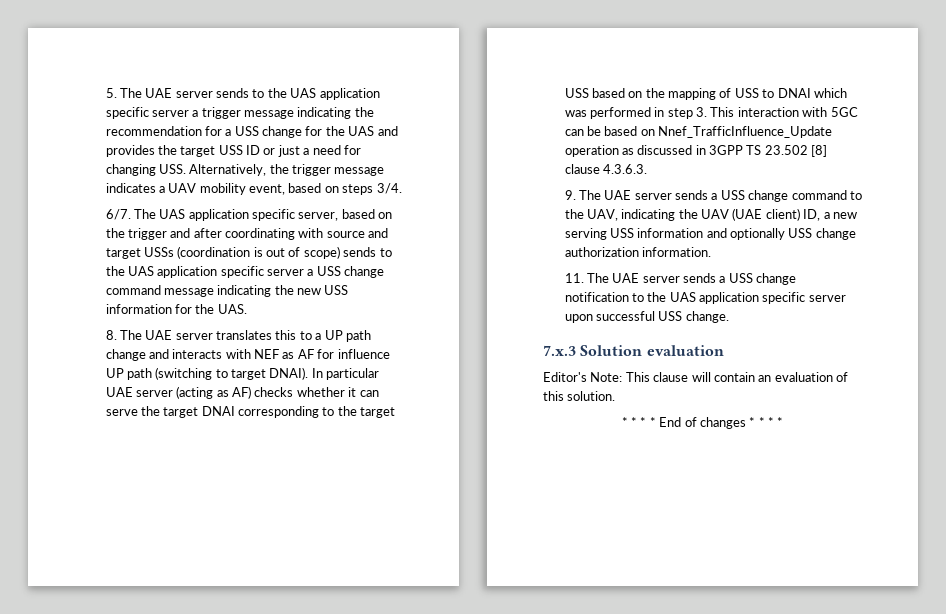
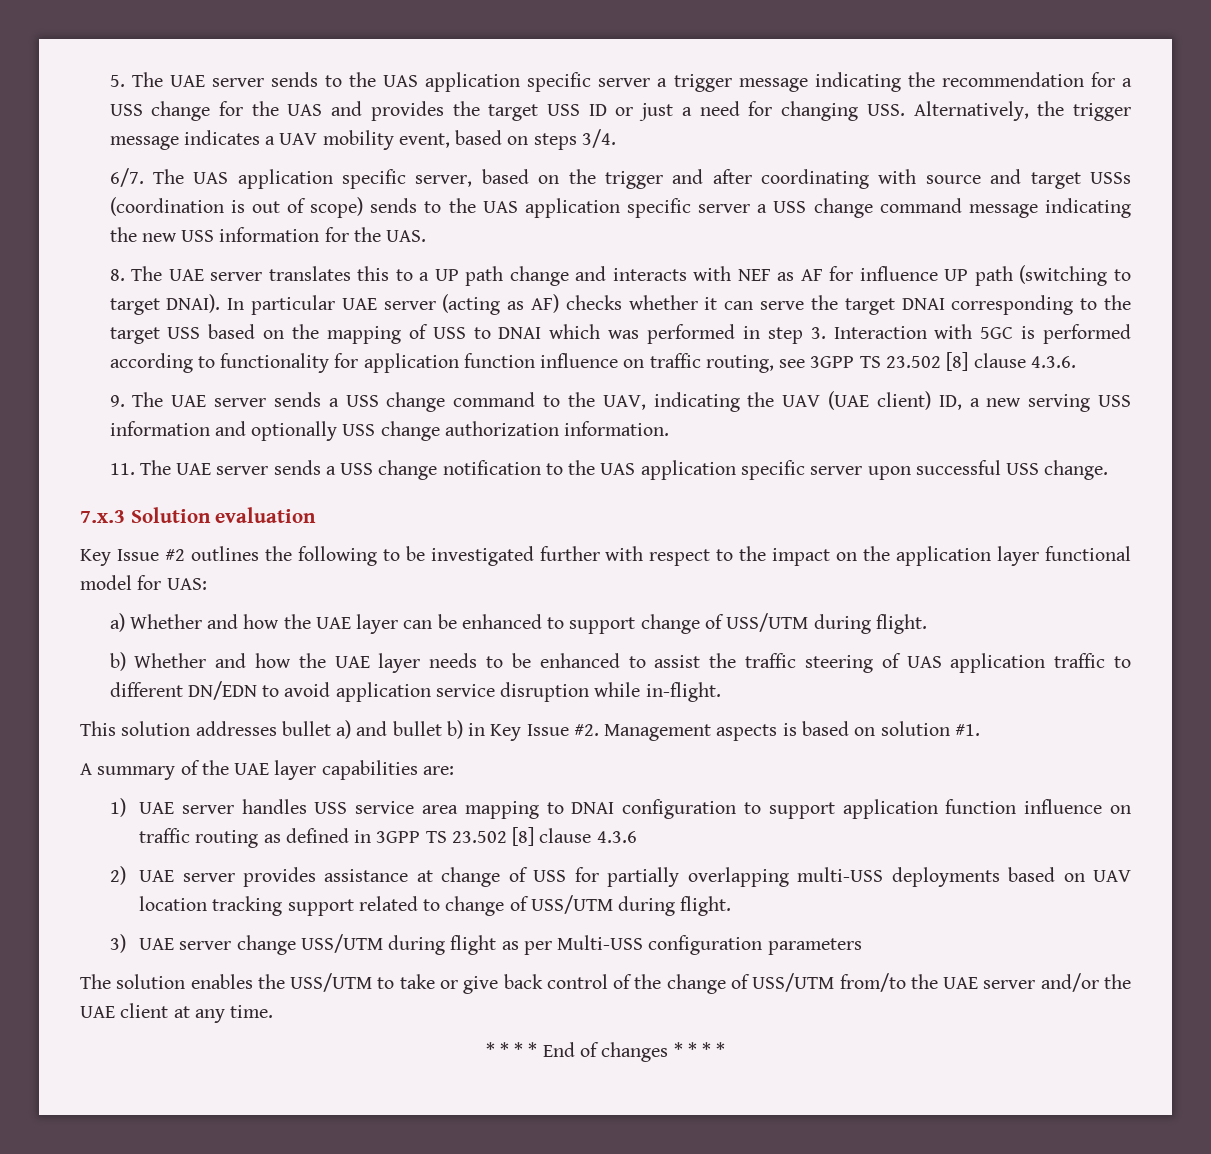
[710,107,858,117] [564,126,833,138] [564,145,828,157] [564,164,647,174] This interaction with 5GC can be based on Nnef_TrafficInfluence_Update operation as discussed in 3GPP TS 23.502 [8] clause 4.3.6.3. -> [833,324,1131,344] [109,352,1076,373] Interaction with 5GC is performed according to functionality for application function influence on traffic routing, see 3GPP TS 23.502 [8] clause 4.3.6.
[543,372,848,382] [543,391,616,401] Editor's Note: This clause will contain an evaluation of this solution. -> [80,546,1131,566] [80,575,207,590] [109,613,927,634] [109,652,1131,673] [109,681,721,702] [80,720,980,741] [80,760,454,780] [109,798,1131,819] [139,827,637,848] [109,866,1132,887] [139,895,732,916] [109,934,862,955] [80,973,1132,994] [80,1003,274,1023] Key Issue #2 outlines the following to be investigated further with respect to the impact on the application layer functional model for UAS: // a) Whether and how the UAE layer can be enhanced to support change of USS/UTM during flight. // b) Whether and how the UAE layer needs to be enhanced to assist the traffic steering of UAS application traffic to different DN/EDN to avoid application service disruption while in-flight. // This solution addresses bullet a) and bullet b) in Key Issue #2. Management aspects is based on solution #1. // A summary of the UAE layer capabilities are: // 1) UAE server handles USS service area mapping to DNAI configuration to support application function influence on traffic routing as defined in 3GPP TS 23.502 [8] clause 4.3.6 // 2) UAE server provides assistance at change of USS for partially overlapping multi-USS deployments based on UAV location tracking support related to change of USS/UTM during flight. // 3) UAE server change USS/UTM during flight as per Multi-USS configuration parameters // The solution enables the USS/UTM to take or give back control of the change of USS/UTM from/to the UAE server and/or the UAE client at any time.

